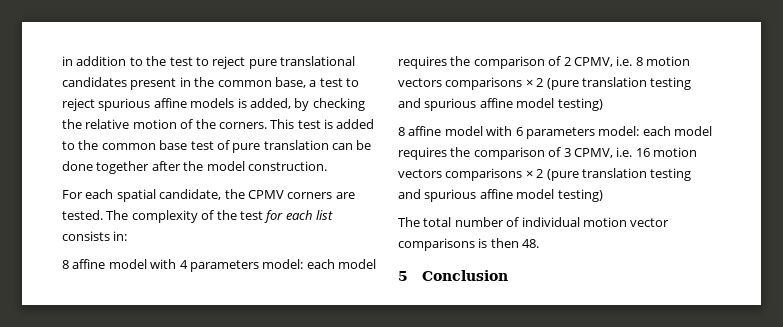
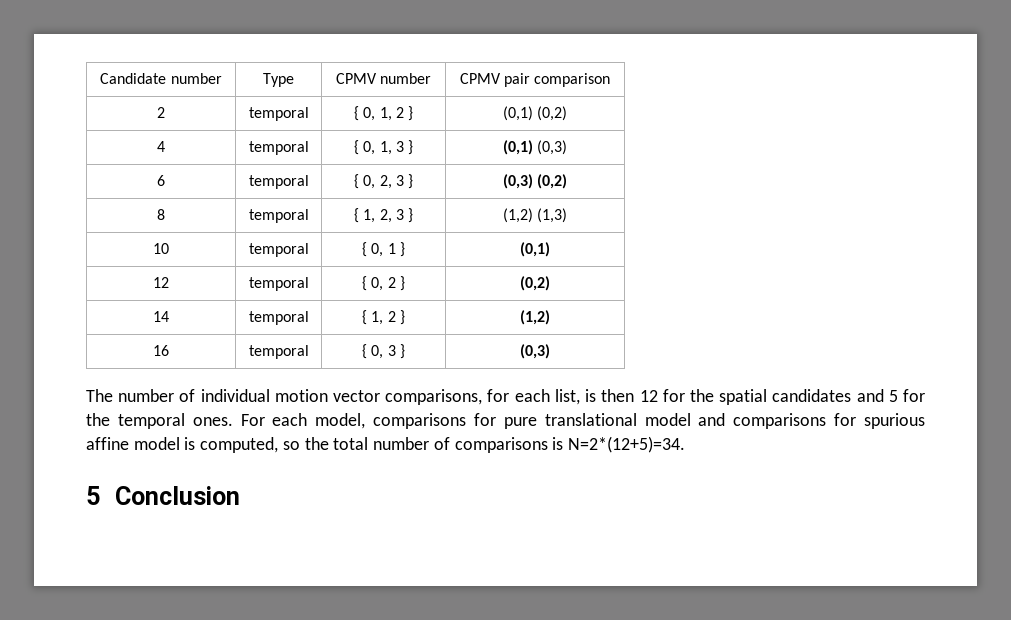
[62,56,355,69] [62,77,359,90] [62,98,365,111] [62,119,375,129] [62,140,372,153] [62,161,327,174] [62,189,355,202] [62,210,333,223] [62,231,128,241] [62,259,376,272] [398,56,690,69] [398,77,692,90] [398,98,603,111] [398,126,712,139] [398,147,697,160] [398,168,692,181] [398,189,603,202] [398,217,452,227] in addition to the test to reject pure translational candidates present in the common base, a test to reject spurious affine models is added, by checking the relative motion of the corners. This test is added to the common base test of pure translation can be done together after the model construction. // For each spatial candidate, the CPMV corners are tested. The complexity of the test for each list consists in: // 8 affine model with 4 parameters model: each model requires the comparison of 2 CPMV, i.e. 8 motion vectors comparisons × 2 (pure translation testing and spurious affine model testing) // 8 affine model with 6 parameters model: each model requires the comparison of 3 CPMV, i.e. 16 motion vectors comparisons × 2 (pure translation testing and spurious affine model testing) // The total -> [100,73,222,84] [263,73,294,87] [335,73,432,84] [459,73,611,87] [157,107,165,118] [248,107,309,121] [353,106,414,121] [502,106,568,121] [157,141,165,152] [248,141,309,155] [353,140,414,155] [502,140,568,155] [157,175,165,186] [248,175,309,189] [353,174,414,189] [502,174,568,189] [157,209,165,220] [248,209,309,223] [353,208,414,223] [502,208,568,223] [153,243,169,254] [248,243,309,257] [362,242,405,257] [520,242,550,257] [153,277,169,288] [248,277,309,291] [362,276,405,291] [520,276,550,291] [153,311,169,322] [248,311,309,325] [362,310,405,325] [520,310,550,325] [153,345,169,356] [248,345,309,359] [362,344,405,359] [520,344,550,359] [86,389,113,402] Candidate number | Type | CPMV number | CPMV pair comparison // 2 | temporal | { 0, 1, 2 } | (0,1) (0,2) // 4 | temporal | { 0, 1, 3 } | (0,1) (0,3) // 6 | temporal | { 0, 2, 3 } | (0,3) (0,2) // 8 | temporal | { 1, 2, 3 } | (1,2) (1,3) // 10 | temporal | { 0, 1 } | (0,1) // 12 | temporal | { 0, 2 } | (0,2) // 14 | temporal | { 1, 2 } | (1,2) // 16 | temporal | { 0, 3 } | (0,3) // The
[398,238,540,251] comparisons is then 48. -> [385,389,926,405] [86,413,926,429] [86,436,685,453] comparisons, for each list, is then 12 for the spatial candidates and 5 for the temporal ones. For each model, comparisons for pure translational model and comparisons for spurious affine model is computed, so the total number of comparisons is N=2*(12+5)=34.

